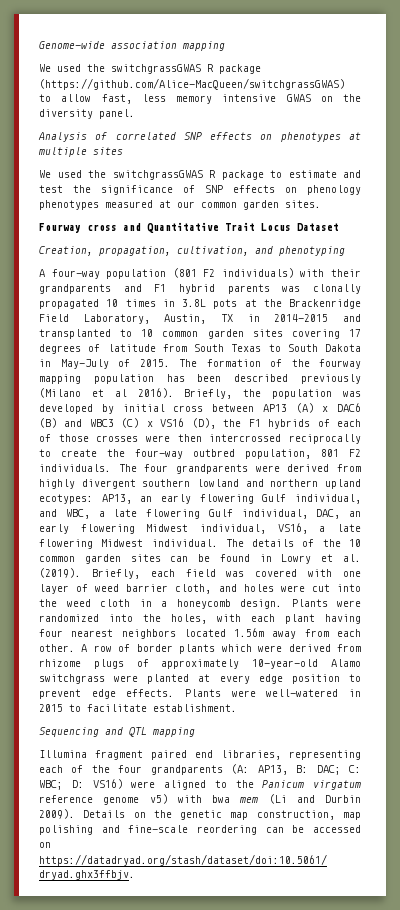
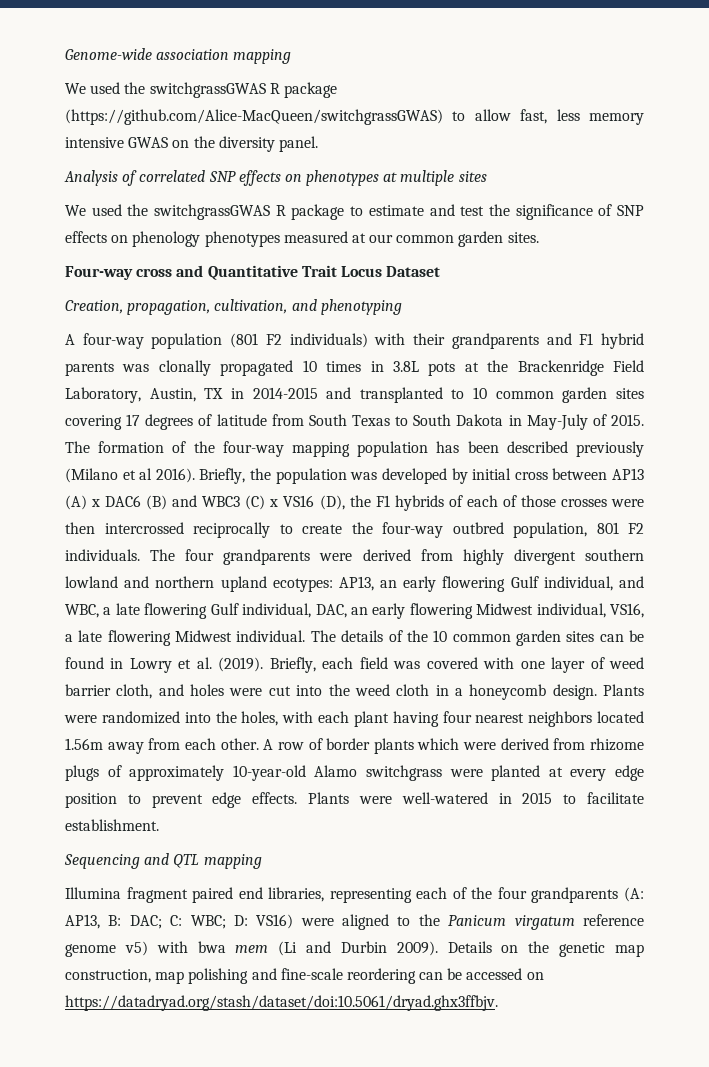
[39,223,81,233] Fourway -> [65,266,133,280] Four-way
[319,359,361,369] fourway -> [222,441,284,457] four-way

